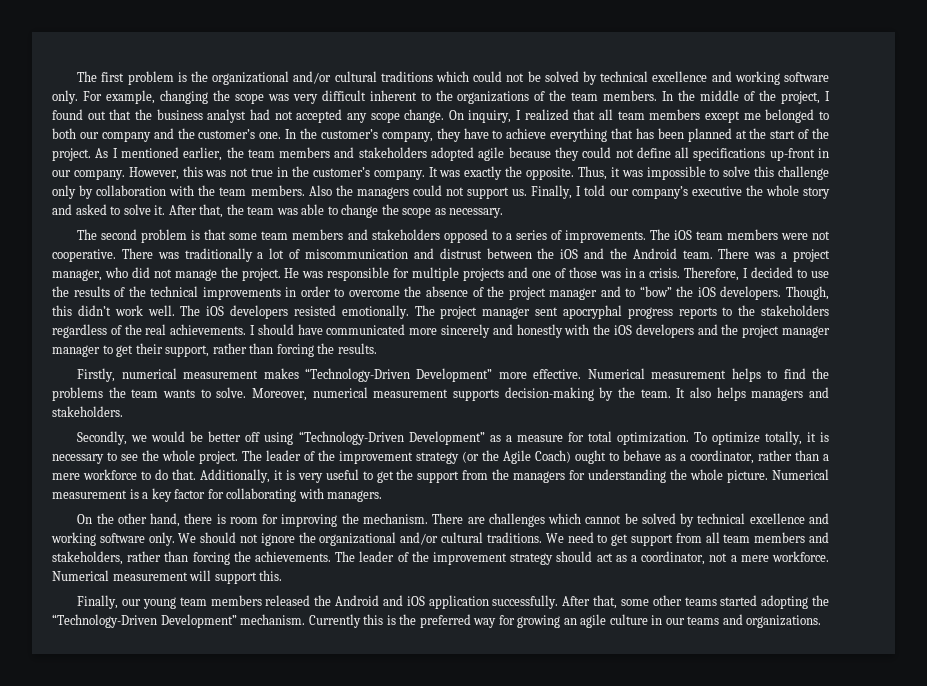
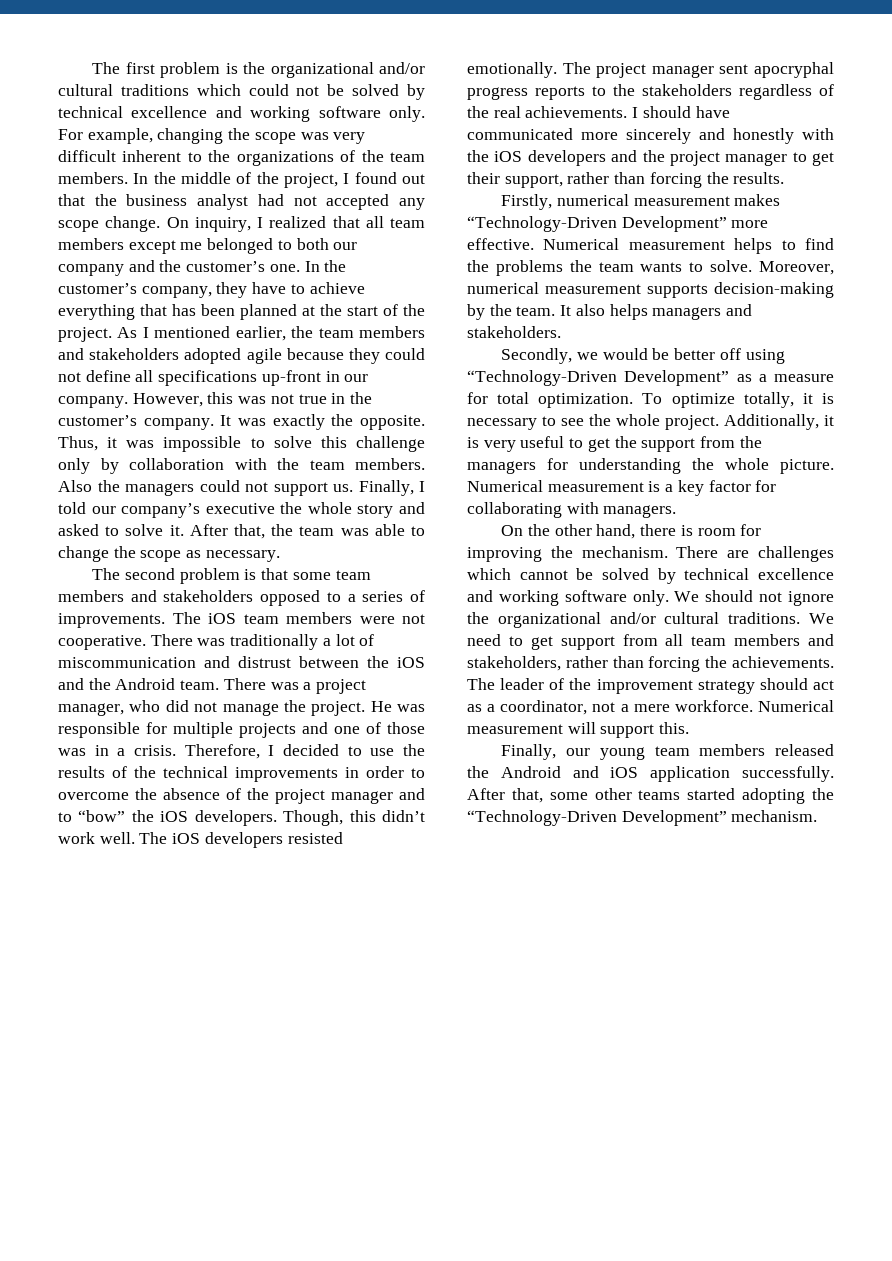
[52,345,100,357] manager -> (788, 159) none
[242,450,829,464] [52,469,196,480] The leader of the improvement strategy (or the Agile Coach) ought to behave as a coordinator, rather than a mere workforce to do that. -> (719, 422) none
[308,614,822,628] Currently this is the preferred way for growing an agile culture in our teams and organizations. -> (818, 816) none

